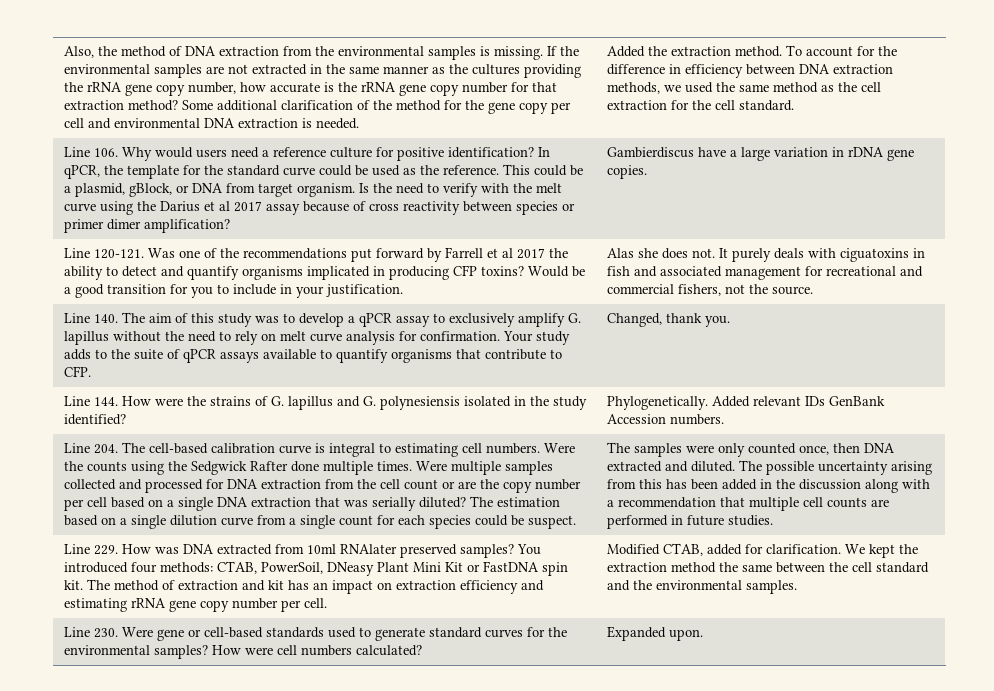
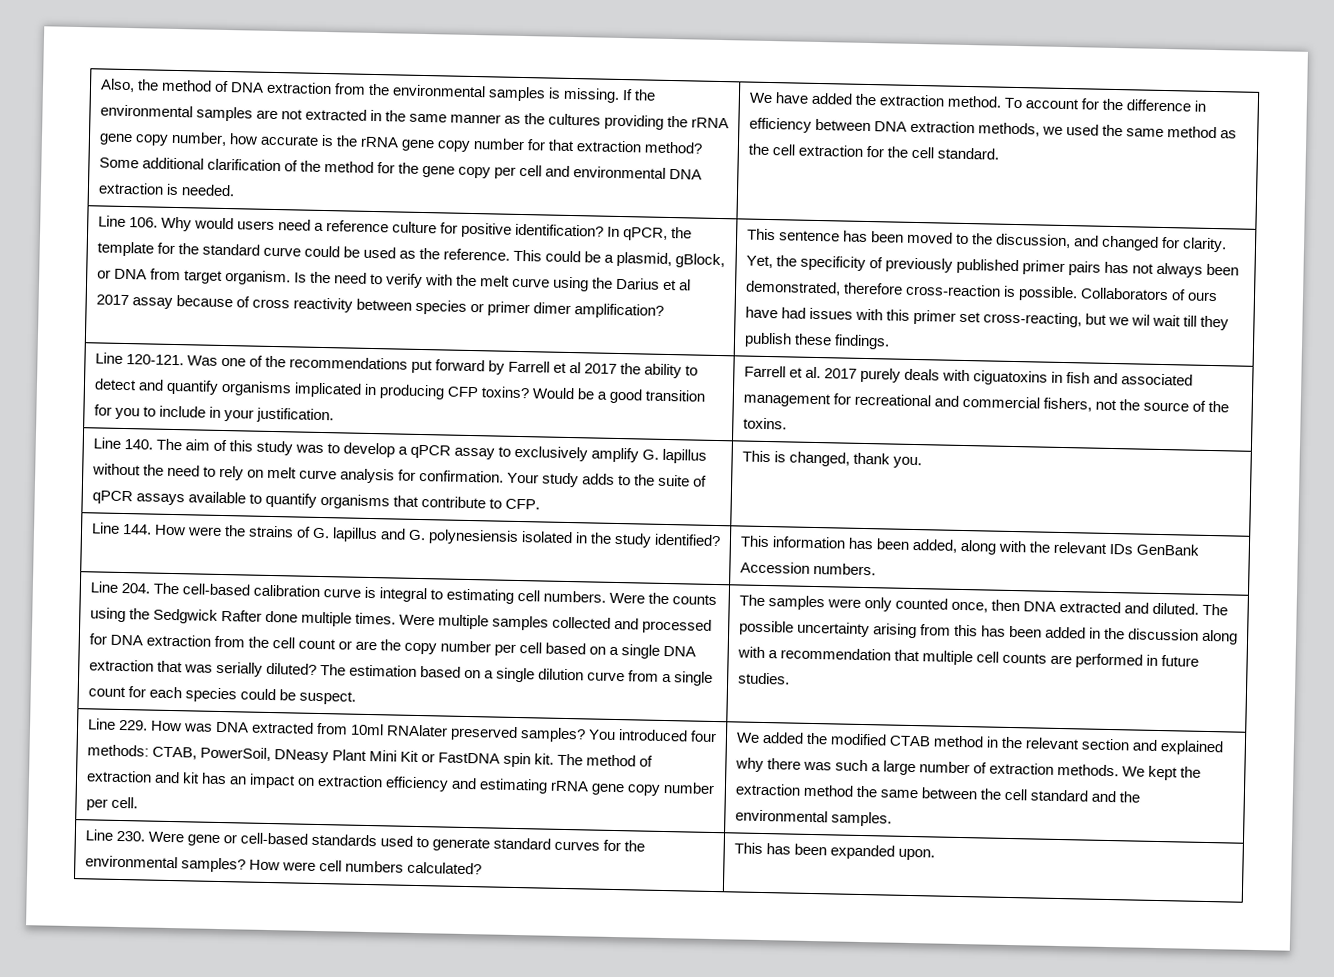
[606,46,645,57] Added -> [748,92,853,105] We have added
[606,147,914,161] [606,165,647,179] Gambierdiscus have a large variation in rDNA gene copies. -> [746,228,1228,253] [745,255,1240,278] [744,280,1218,302] [744,306,1230,331] [743,332,890,350] This sentence has been moved to the discussion, and changed for clarity. Yet, the specificity of previously published primer pairs has not always been demonstrated, therefore cross-reaction is possible. Collaborators of ours have had issues with this primer set cross-reacting, but we wil wait till they publish these findings.
[606,248,728,259] Alas she does not. It -> [743,365,857,379] Farrell et al. 2017
[771,286,813,295] source. -> [1142,400,1230,413] [742,417,787,430] source of the toxins.
[606,313,662,327] Changed, -> [741,450,850,467] This is changed,
[606,396,750,410] Phylogenetically. Added -> [739,535,1051,555] This information has been added, along with the
[606,543,841,556] Modified CTAB, added for clarification. -> [735,731,1224,756] [734,757,1119,777] We added the modified CTAB method in the relevant section and explained why there was such a large number of extraction methods.
[606,626,666,641] Expanded -> [733,842,895,860] This has been expanded

